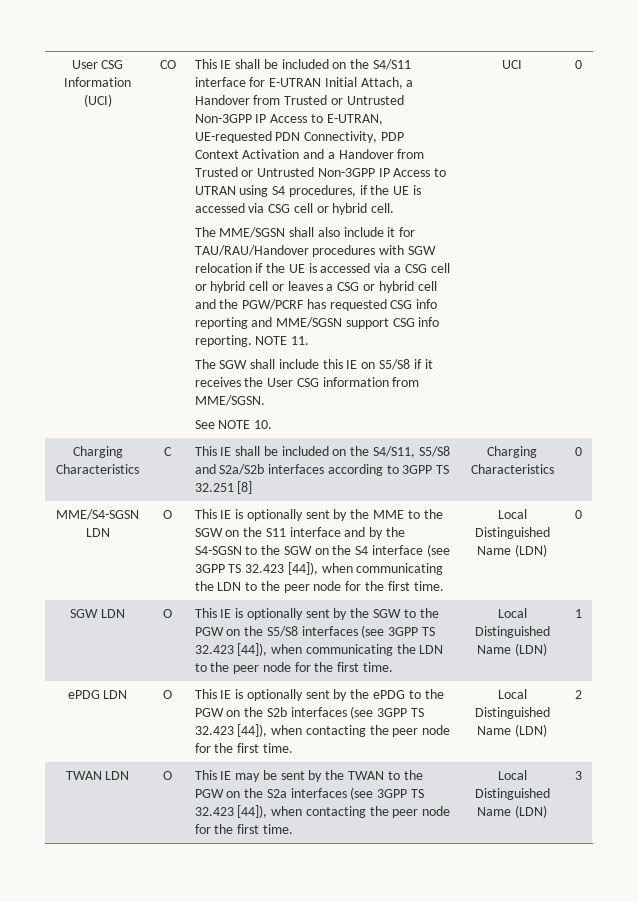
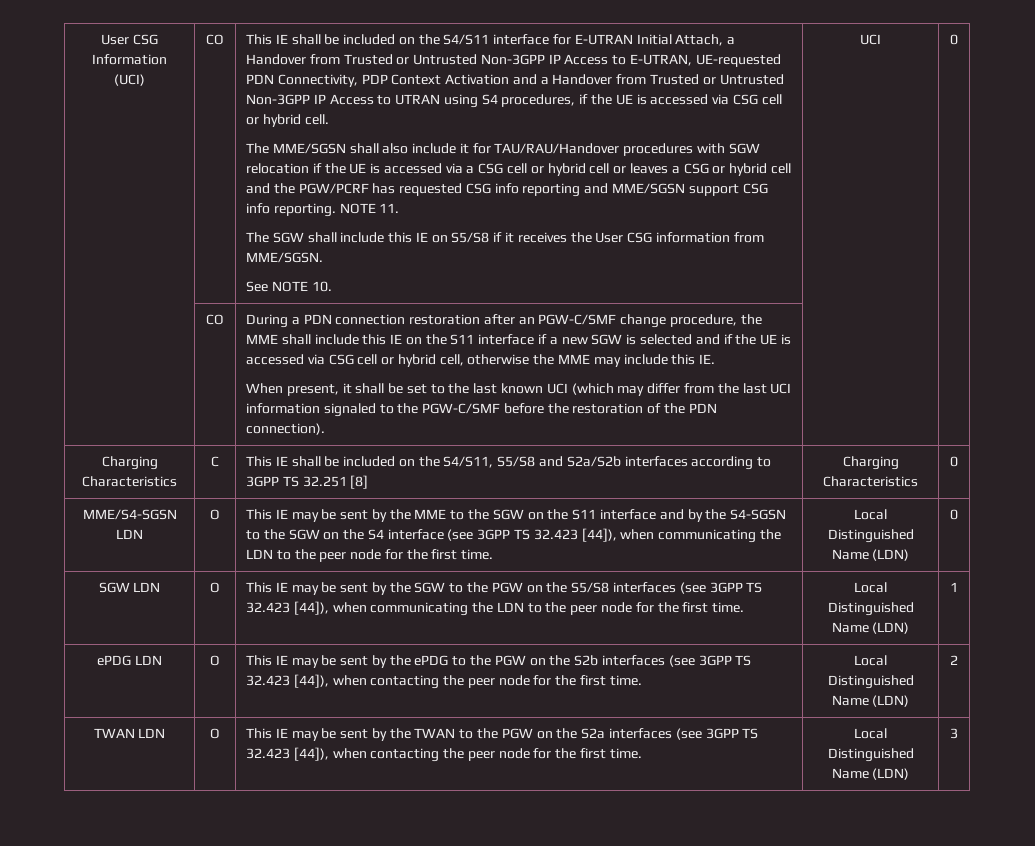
(582, 64) none -> [206,314,224,325] [246,314,762,328] [246,334,791,345] [246,354,716,367] [246,383,792,396] [246,403,717,417] [246,423,326,435] // | CO | During a PDN connection restoration after an PGW-C/SMF change procedure, the MME shall include this IE on the S11 interface if a new SGW is selected and if the UE is accessed via CSG cell or hybrid cell, otherwise the MME may include this IE. // When present, it shall be set to the last known UCI (which may differ from the last UCI information signaled to the PGW-C/SMF before the restoration of the PDN connection). | |
[235,509,303,521] is optionally -> [291,509,337,522] may be
[235,608,303,620] is optionally -> [291,582,337,595] may be
[235,689,303,701] is optionally -> [291,655,337,668] may be

